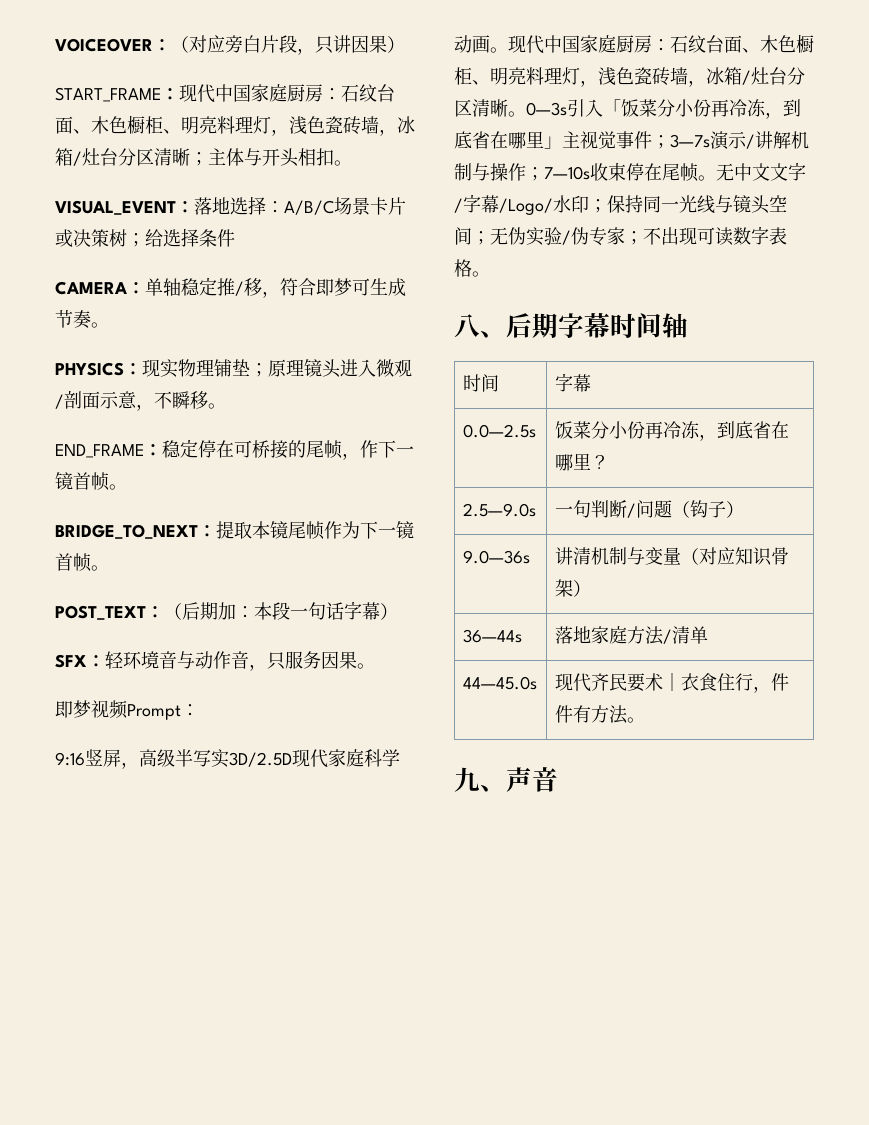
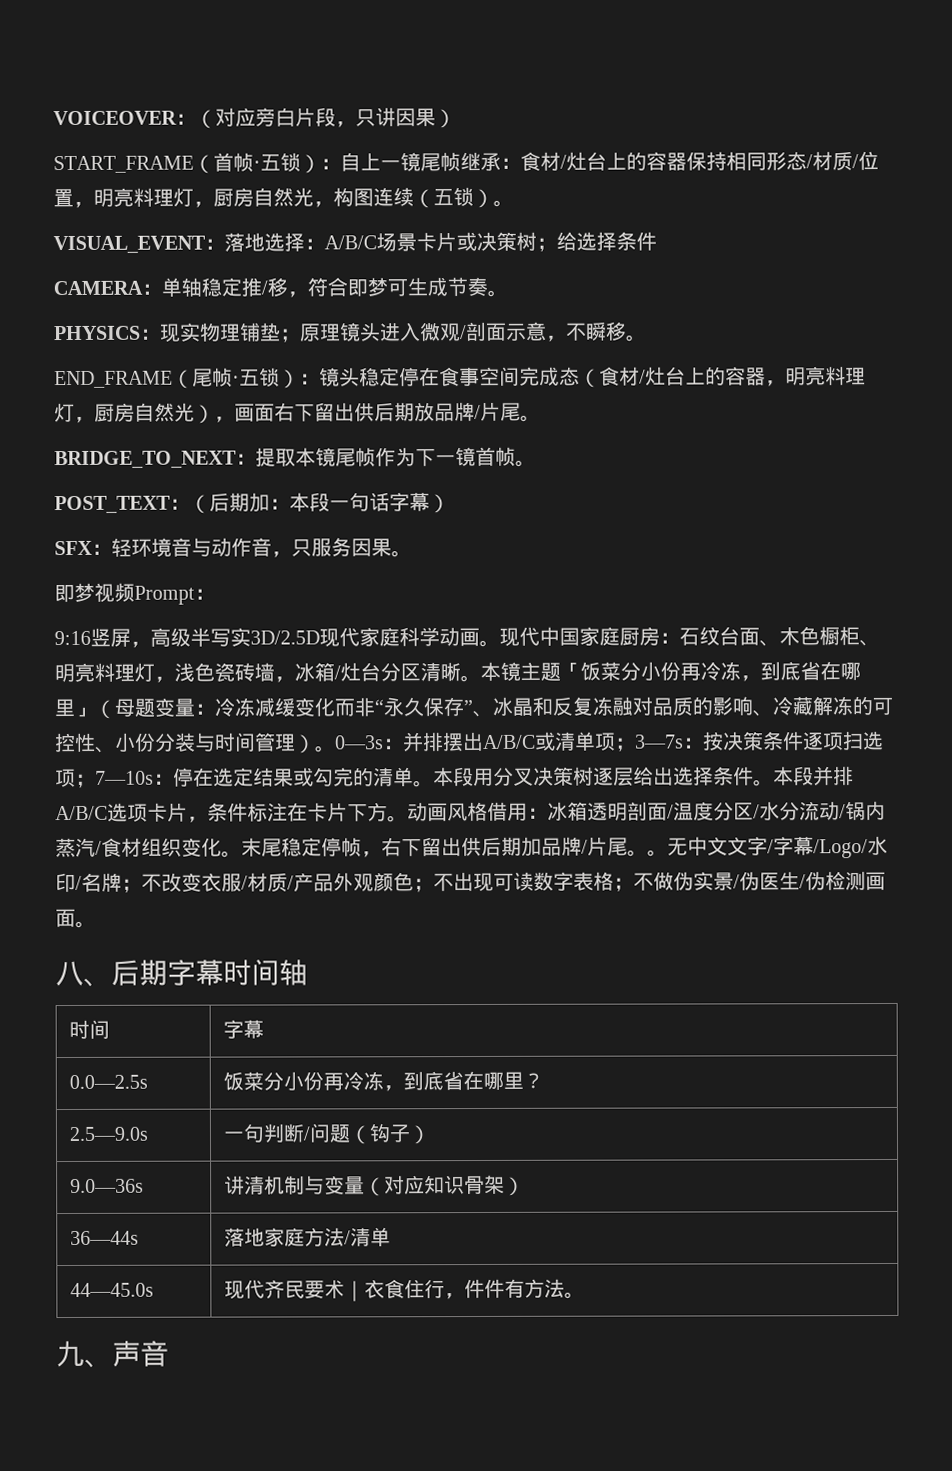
[161,84,395,103] [55,115,415,136] [55,148,334,167] ：现代中国家庭厨房：石纹台面、木色橱柜、明亮料理灯，浅色瓷砖墙，冰箱/灶台分区清晰；主体与开头相扣 -> [193,151,879,174] [53,187,494,209] （首帧·五锁）：自上一镜尾帧继承：食材/灶台上的容器保持相同形态/材质/位置，明亮料理灯，厨房自然光，构图连续（五锁）
[144,439,414,460] [55,472,110,491] ：稳定停在可桥接的尾帧，作下一镜首帧 -> [172,366,866,389] [54,401,521,424] （尾帧·五锁）：镜头稳定停在食事空间完成态（食材/灶台上的容器，明亮料理灯，厨房自然光），画面右下留出供后期放品牌/片尾
[526,99,603,117] 0—3s引入 -> [480,661,561,681] 本镜主题
[562,131,809,150] [454,163,699,182] 主视觉事件；3—7s演示/讲解机制与操作；7—10s收束停在尾帧 -> [94,696,893,719] [54,731,884,754] [55,766,854,788] [55,801,886,823] [55,836,648,858] （母题变量：冷冻减缓变化而非“永久保存”、冰晶和反复冻融对品质的影响、冷藏解冻的可控性、小份分装与时间管理）。0—3s：并排摆出A/B/C或清单项；3—7s：按决策条件逐项扫选项；7—10s：停在选定结果或勾完的清单。本段用分叉决策树逐层给出选择条件。本段并排A/B/C选项卡片，条件标注在卡片下方。动画风格借用：冰箱透明剖面/温度分区/水分流动/锅内蒸汽/食材组织变化。末尾稳定停帧，右下留出供后期加品牌/片尾。
[589,195,787,214] [454,227,625,246] ；保持同一光线与镜头空间；无伪实验/伪专家 -> [75,872,414,893] /名牌；不改变衣服/材质/产品外观颜色
(472, 268) none -> [613,871,886,892] [55,908,76,928] ；不做伪实景/伪医生/伪检测画面

